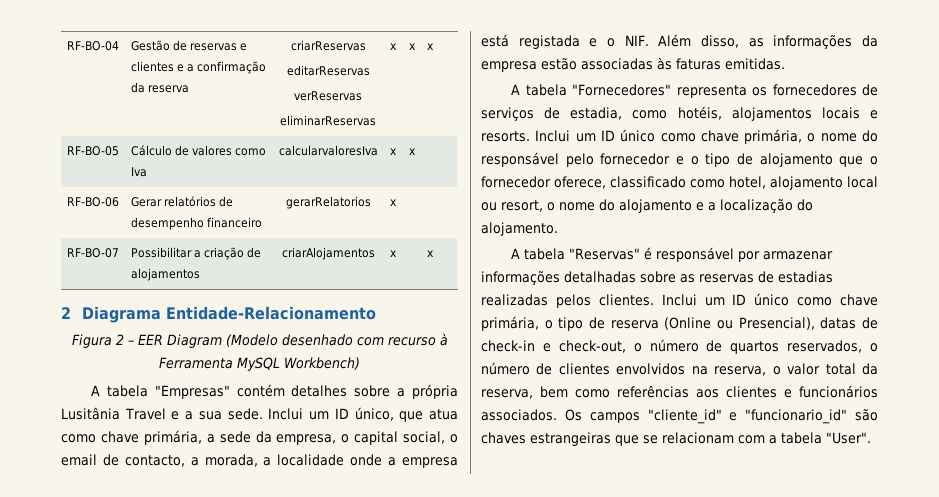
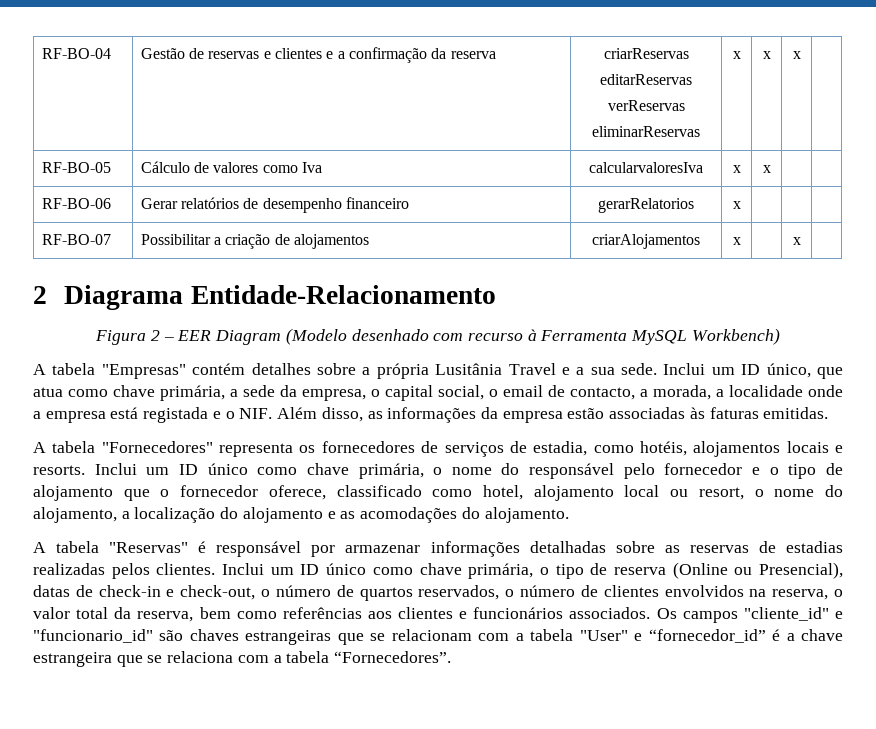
[619,199,793,213] alojamento e a localização -> [33,507,458,523] alojamento, a localização do alojamento e as acomodações
[826,432,871,444] "User". -> [579,629,843,643] [33,651,452,667] "User" e “fornecedor_id” é a chave estrangeira que se relaciona com a tabela “Fornecedores”.

